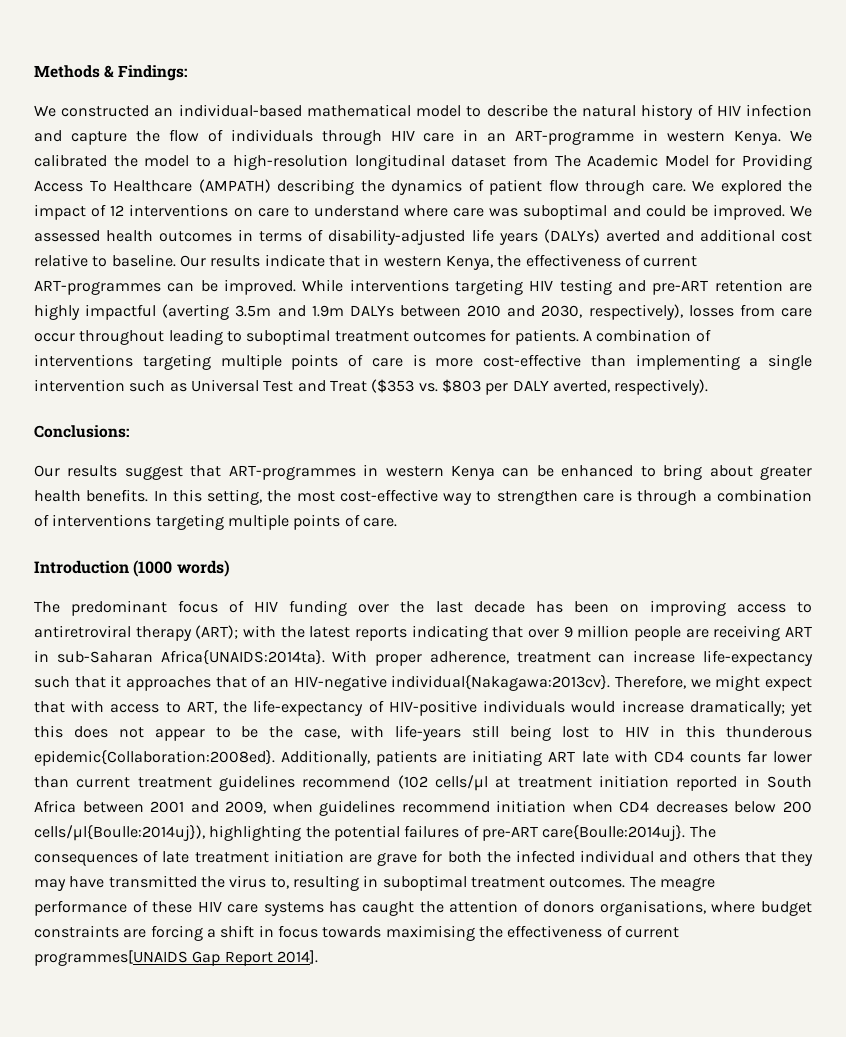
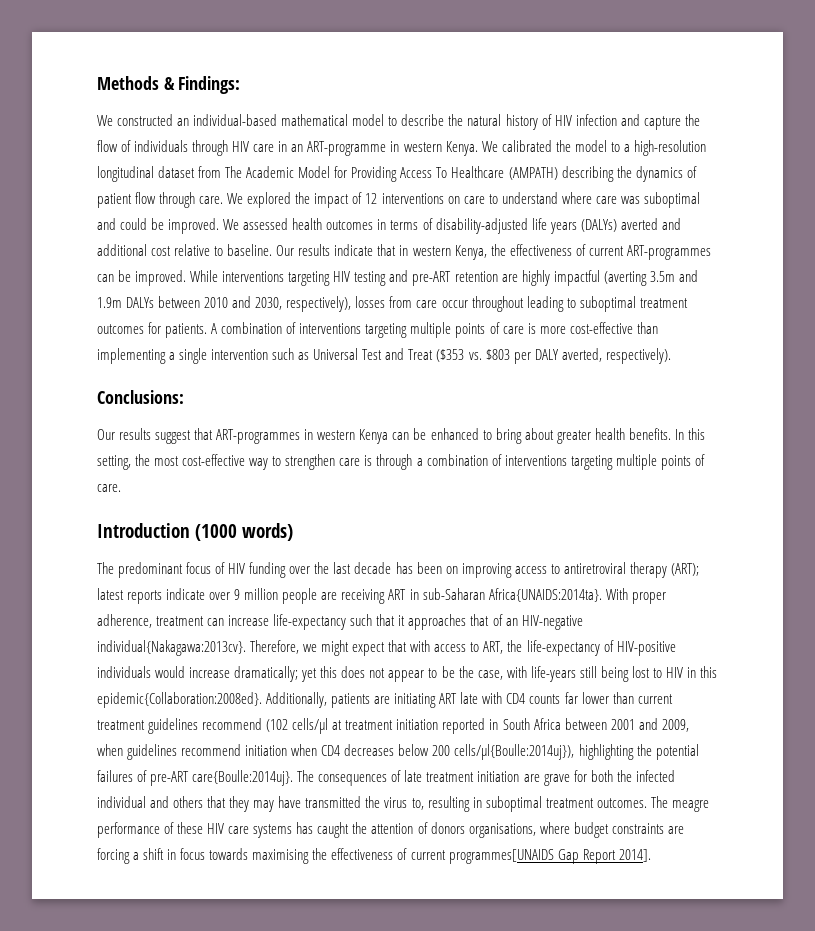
[243,625,524,641] with the latest reports indicating that -> [97,588,206,604] latest reports indicate
[726,726,812,738] thunderous -> (718, 672) none

